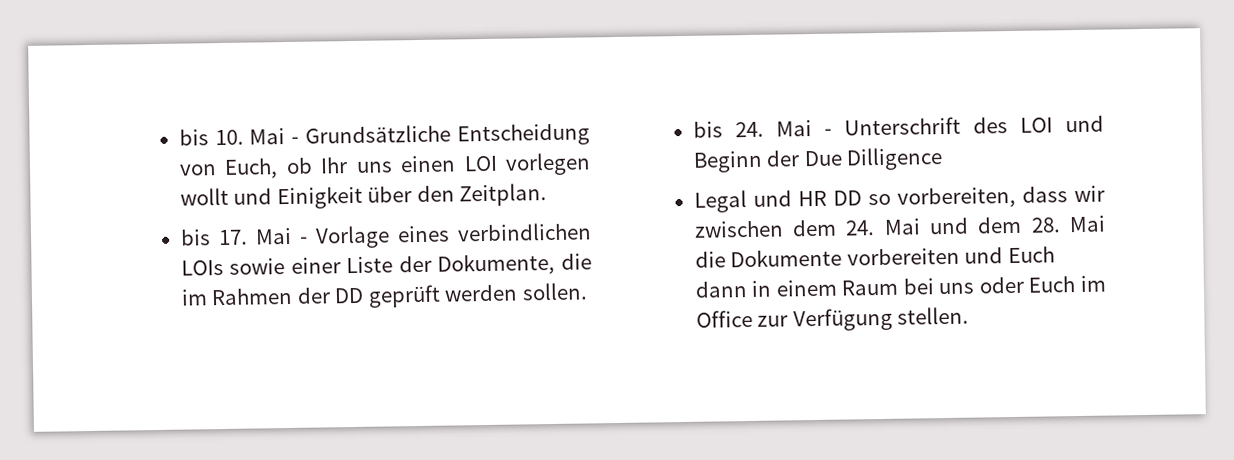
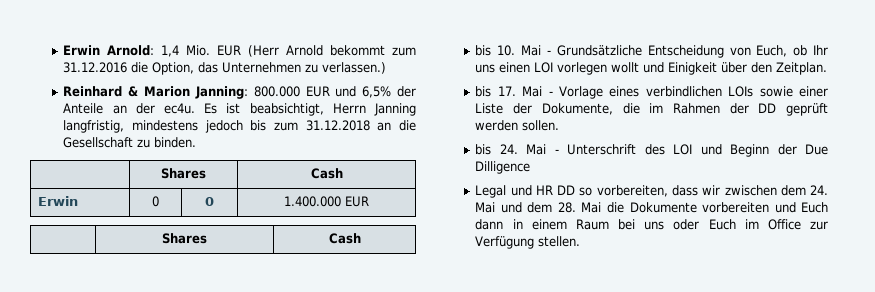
(178, 137) none -> [63,45,416,57] [63,62,387,75] [63,86,416,99] [63,103,416,116] [63,120,416,133] [63,137,197,148] [161,168,206,179] [310,168,343,179] [38,196,79,206] [152,196,159,207] [205,197,214,206] [284,196,369,207] [162,233,207,244] [328,233,361,244] Erwin Arnold: 1,4 Mio. EUR (Herr Arnold bekommt zum 31.12.2016 die Option, das Unternehmen zu verlassen.) // Reinhard & Marion Janning: 800.000 EUR und 6,5% der Anteile an der ec4u. Es ist beabsichtigt, Herrn Janning langfristig, mindestens jedoch bis zum 31.12.2018 an die Gesellschaft zu binden. // | Shares | Cash // Erwin | 0 | 0 | 1.400.000 EUR // | Shares | Cash //

